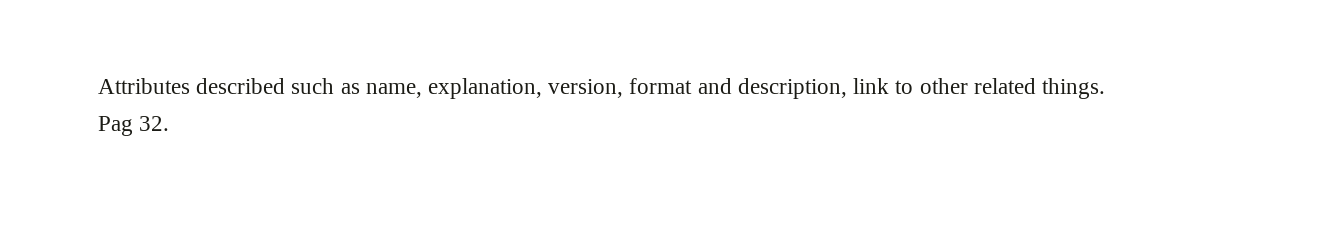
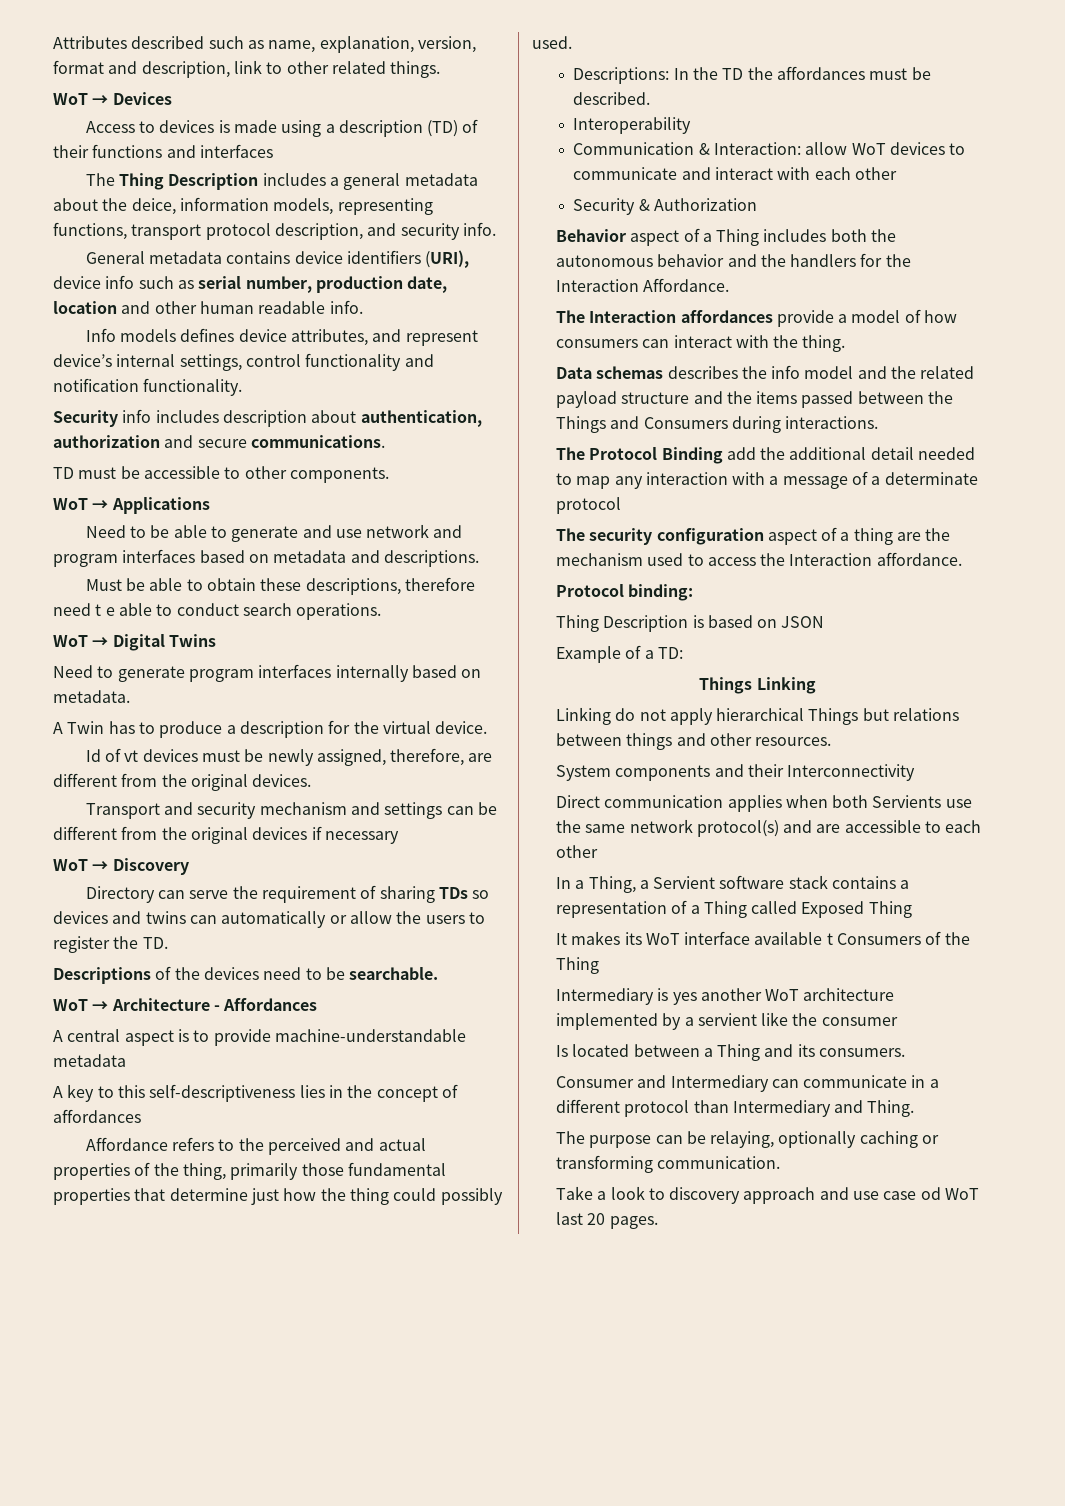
[98,116,170,136] Pag 32. -> [53,92,172,105] [85,119,479,137] [53,144,273,158] [85,173,478,190] [53,197,433,215] [53,222,496,240] [85,250,470,268] [53,275,448,293] [53,300,363,314] [85,328,478,346] [53,353,434,371] [53,378,243,396] [53,409,482,427] [53,435,385,448] [53,466,389,483] [53,497,210,514] [85,524,463,542] [53,549,479,567] [85,577,475,595] [53,603,382,620] [53,634,216,651] [53,664,482,682] [53,690,130,703] [53,720,488,738] [85,748,493,766] [53,773,312,791] [85,802,497,819] [53,826,399,844] [53,858,189,875] [85,885,490,903] [53,911,485,928] [53,936,168,953] [53,966,439,984] [53,998,318,1011] [53,1029,466,1046] [53,1054,126,1067] [53,1084,458,1102] [53,1109,141,1123] [85,1137,426,1155] [53,1162,446,1180] [53,1188,503,1205] [532,36,572,49] [573,66,931,84] [573,92,651,105] [573,117,692,134] [573,142,966,155] [573,167,898,180] [573,198,758,215] [555,228,897,246] [555,253,911,267] [555,278,730,292] [555,309,958,327] [555,335,846,352] [555,365,975,379] [555,391,954,408] [555,416,879,433] [555,447,976,464] [555,471,978,489] [555,497,621,514] [555,527,951,545] [555,552,962,566] [555,584,694,601] [555,615,825,632] [555,645,683,663] [699,677,816,694] [555,707,960,725] [555,733,832,750] [555,764,916,781] [555,795,972,812] [555,819,982,837] [555,845,598,858] [555,875,910,893] [555,900,912,918] [555,931,970,945] [555,957,599,974] [555,988,895,1005] [555,1012,898,1030] [555,1044,906,1061] [555,1075,939,1092] [555,1099,915,1117] [555,1131,940,1148] [555,1155,781,1173] [555,1186,980,1204] [555,1212,658,1229] WoT → Devices // Access to devices is made using a description (TD) of their functions and interfaces // The Thing Description includes a general metadata about the deice, information models, representing functions, transport protocol description, and security info. // General metadata contains device identifiers (URI), device info such as serial number, production date, location and other human readable info. // Info models defines device attributes, and represent device’s internal settings, control functionality and notification functionality. // Security info includes description about authentication, authorization and secure communications. // TD must be accessible to other components. // WoT → Applications // Need to be able to generate and use network and program interfaces based on metadata and descriptions. // Must be able to obtain these descriptions, therefore need t e able to conduct search operations. // WoT → Digital Twins // Need to generate program interfaces internally based on metadata. // A Twin has to produce a description for the virtual device. // Id of vt devices must be newly assigned, therefore, are different from the original devices. // Transport and security mechanism and settings can be different from the original devices if necessary // WoT → Discovery // Directory can serve the requirement of sharing TDs so devices and twins can automatically or allow the users to register the TD. // Descriptions of the devices need to be searchable. // WoT → Architecture - Affordances // A central aspect is to provide machine-understandable metadata // A key to this self-descriptiveness lies in the concept of affordances // Affordance refers to the perceived and actual properties of the thing, primarily those fundamental properties that determine just how the thing could possibly used. // Descriptions: In the TD the affordances must be described. // Interoperability // Communication & Interaction: allow WoT devices to communicate and interact with each other // Security & Authorization // Behavior aspect of a Thing includes both the autonomous behavior and the handlers for the Interaction Affordance. // The Interaction affordances provide a model of how consumers can interact with the thing. // Data schemas describes the info model and the related payload structure and the items passed between the Things and Consumers during interactions. // The Protocol Binding add the additional detail needed to map any interaction with a message of a determinate protocol // The security configuration aspect of a thing are the mechanism used to access the Interaction affordance. // Protocol binding: // Thing Description is based on JSON // Example of a TD: // Things Linking // Linking do not apply hierarchical Things but relations between things and other resources. // System components and their Interconnectivity // Direct communication applies when both Servients use the same network protocol(s) and are accessible to each other // In a Thing, a Servient software stack contains a representation of a Thing called Exposed Thing // It makes its WoT interface available t Consumers of the Thing // Intermediary is yes another WoT architecture implemented by a servient like the consumer // Is located between a Thing and its consumers. // Consumer and Intermediary can communicate in a different protocol than Intermediary and Thing. // The purpose can be relaying, optionally caching or transforming communication. // Take a look to discovery approach and use case od WoT last 20 pages.

